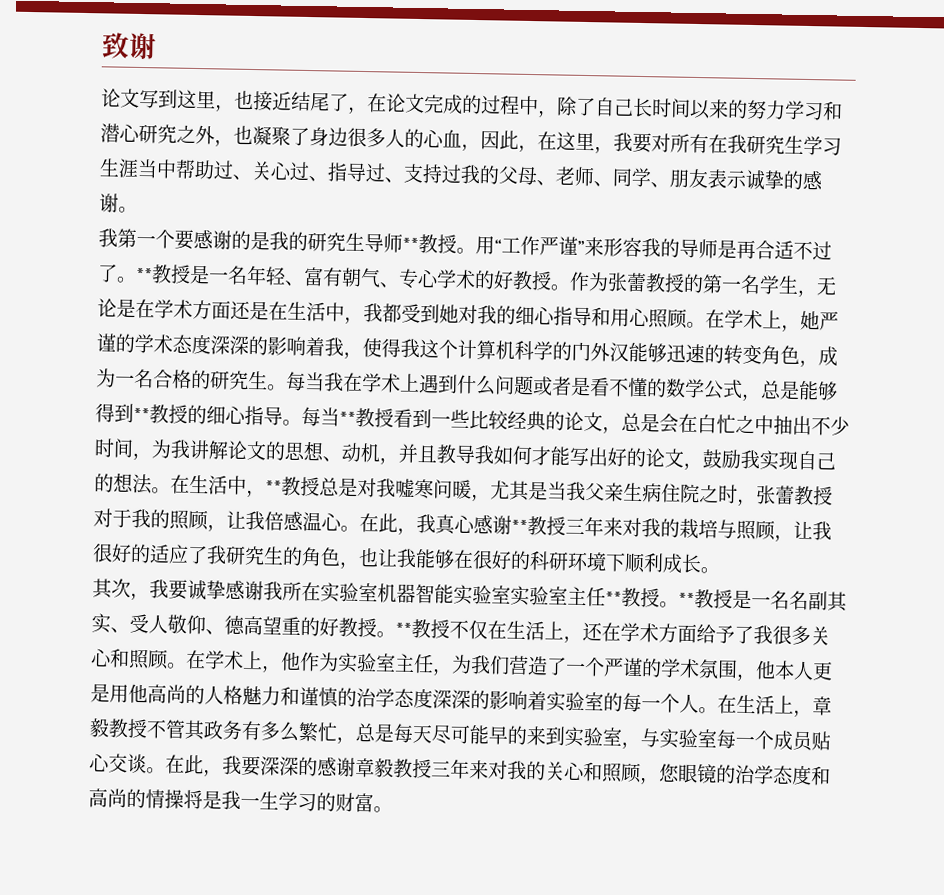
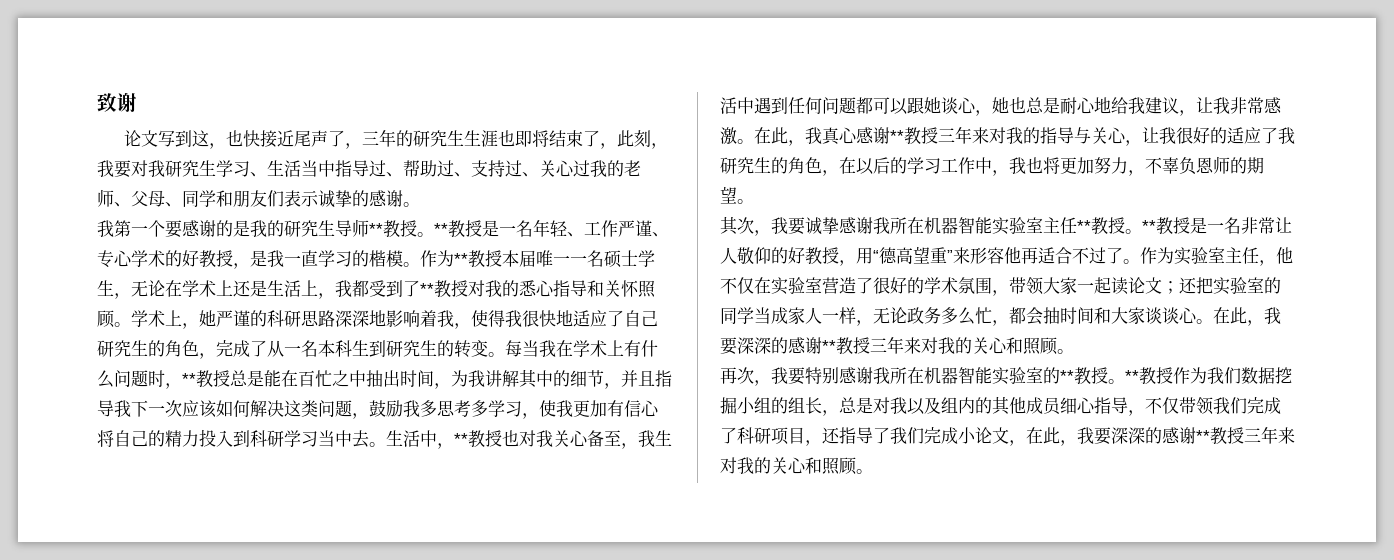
[196,90,843,121] [100,123,595,153] 里，也接近结尾了，在论文完成的过程中，除了自己长时间以来的努力学习和潜心研究之外，也凝聚了身边很多人的心血，因此，在这里 -> [208,129,651,149] ，也快接近尾声了，三年的研究生生涯也即将结束了，此刻
[670,133,728,154] 所有在 -> (148, 168) none
[99,158,709,189] 生涯当中帮助过、关心过、指导过、支持过我的父母、老师、同学、朋友 -> [250,160,641,177] [97,189,284,207] 、生活当中指导过、帮助过、支持过、关心过我的老师、父母、同学和朋友们
[475,235,832,261] [97,264,137,283] 用“工作严谨”来形容我的导师是再合适不过了。 -> (434, 234) none
[303,266,381,288] 富有朝气 -> [584,220,652,237] 工作严谨
[550,271,837,298] [97,298,725,329] 。作为张蕾教授的第一名学生，无论是在学术方面还是在生活中，我都受到她对我的细心指导和用心照顾。在 -> [233,250,655,269] [97,280,656,299] [97,310,131,328] ，是我一直学习的楷模。作为**教授本届唯一一名硕士学生，无论在学术上还是生活上，我都受到了**教授对我的悉心指导和关怀照顾。
[134,333,268,356] 学术态度深深的 -> [267,310,386,327] 科研思路深深地
[419,339,838,368] [96,368,268,390] 这个计算机科学的门外汉能够迅速的转变角色，成为一名合格的研究生 -> [522,310,658,327] [97,340,488,359] 很快地适应了自己研究生的角色，完成了从一名本科生到研究生的转变
[418,374,458,394] 遇到 -> [624,340,641,357] 有
[532,376,838,402] [95,403,717,434] 或者是看不懂的数学公式，总是能够得到**教授的细心指导。每当**教授看到一些比较经典的论文，总是会在白 -> [148,370,315,389] 时，**教授总是能在百
[811,416,850,436] 不少 -> (400, 378) none
[227,440,836,471] [94,472,833,507] [93,508,342,532] 论文的思想、动机，并且教导我如何才能写出好的论文，鼓励我实现自己的想法。在生活中，**教授总是对我嘘寒问暖，尤其是当我父亲生病住院之时，张蕾教授对于我的照顾，让我倍感温心 -> [519,369,672,389] [97,400,659,419] [97,429,672,449] [720,97,1282,116] [720,127,737,145] 其中的细节，并且指导我下一次应该如何解决这类问题，鼓励我多思考多学习，使我更加有信心将自己的精力投入到科研学习当中去。生活中，**教授也对我关心备至，我生活中遇到任何问题都可以跟她谈心，她也总是耐心地给我建议，让我非常感激
[679,518,776,541] 栽培与照顾 -> [1040,127,1126,144] 指导与关心
[358,547,702,574] 也让我能够在很好的科研环境下顺利成长 -> [839,156,1264,176] [720,186,737,204] 在以后的学习工作中，我也将更加努力，不辜负恩师的期望
[320,582,568,607] 实验室机器智能实验室实验室 -> [924,217,1043,235] 机器智能实验室
[789,590,848,612] [91,613,830,646] [91,648,833,682] [90,683,832,718] [89,718,831,752] [89,753,147,774] 名副其实、受人敬仰、德高望重的好教授。**教授不仅在生活上，还在学术方面给予了我很多关心和照顾。在学术上，他作为实验室主任，为我们营造了一个严谨的学术氛围，他本人更是用他高尚的人格魅力和谨慎的治学态度深深的影响着实验室的每一个人。在生活上，章毅教授不管其政务有多么繁忙，总是每天尽可能早的来到实验室，与实验室每一个成员贴心交谈 -> [1241,217,1292,234] [720,246,1293,266] [720,277,1281,296] [720,307,1197,326] 非常让人敬仰的好教授，用“德高望重”来形容他再适合不过了。作为实验室主任，他不仅在实验室营造了很好的学术氛围，带领大家一起读论文；还把实验室的同学当成家人一样，无论政务多么忙，都会抽时间和大家谈谈心
[355,757,831,786] [88,788,374,813] 章毅教授三年来对我的关心和照顾，您眼镜的治学态度和高尚的情操将是我一生学习的财富 -> [822,336,1074,355] [720,367,1292,386] [720,396,1281,416] [720,426,1295,446] [720,457,857,475] **教授三年来对我的关心和照顾。 // 再次，我要特别感谢我所在机器智能实验室的**教授。**教授作为我们数据挖掘小组的组长，总是对我以及组内的其他成员细心指导，不仅带领我们完成了科研项目，还指导了我们完成小论文，在此，我要深深的感谢**教授三年来对我的关心和照顾

